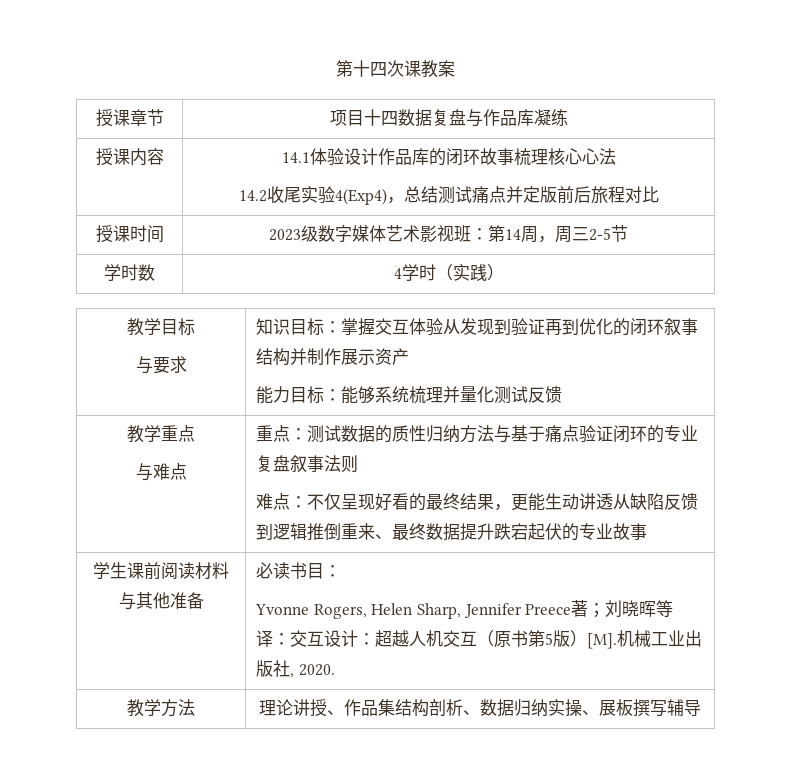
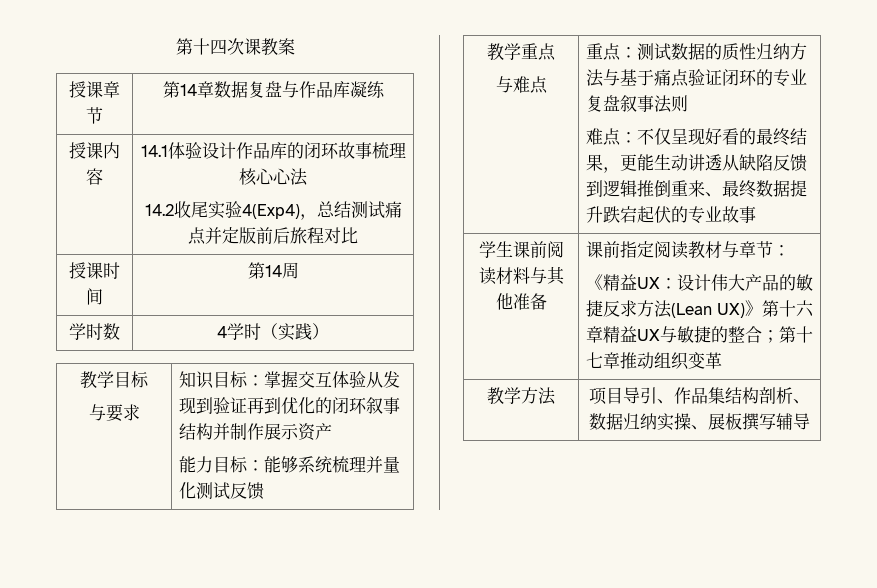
[329,109,398,126] 项目十四 -> [162,81,214,98] 第14章
[269,225,488,242] 2023级数字媒体艺术影视班： -> (103, 296) none
[538,225,628,243] ，周三2-5节 -> (299, 270) none
[256,562,342,579] [255,600,674,619] [256,630,703,649] [256,660,335,678] 必读书目： // Yvonne Rogers, Helen Sharp, Jennifer Preece著；刘晓晖等译：交互设计：超越人机交互（原书第5版）[M].机械工业出版社, 2020. -> [585,241,790,259] [585,274,813,291] [585,300,814,318] [585,326,813,343] [585,352,722,370] 课前指定阅读教材与章节： // 《精益UX：设计伟大产品的敏捷反求方法(Lean UX)》第十六章精益UX与敏捷的整合；第十七章推动组织变革
[259,699,327,717] 理论讲授 -> [589,387,657,405] 项目导引

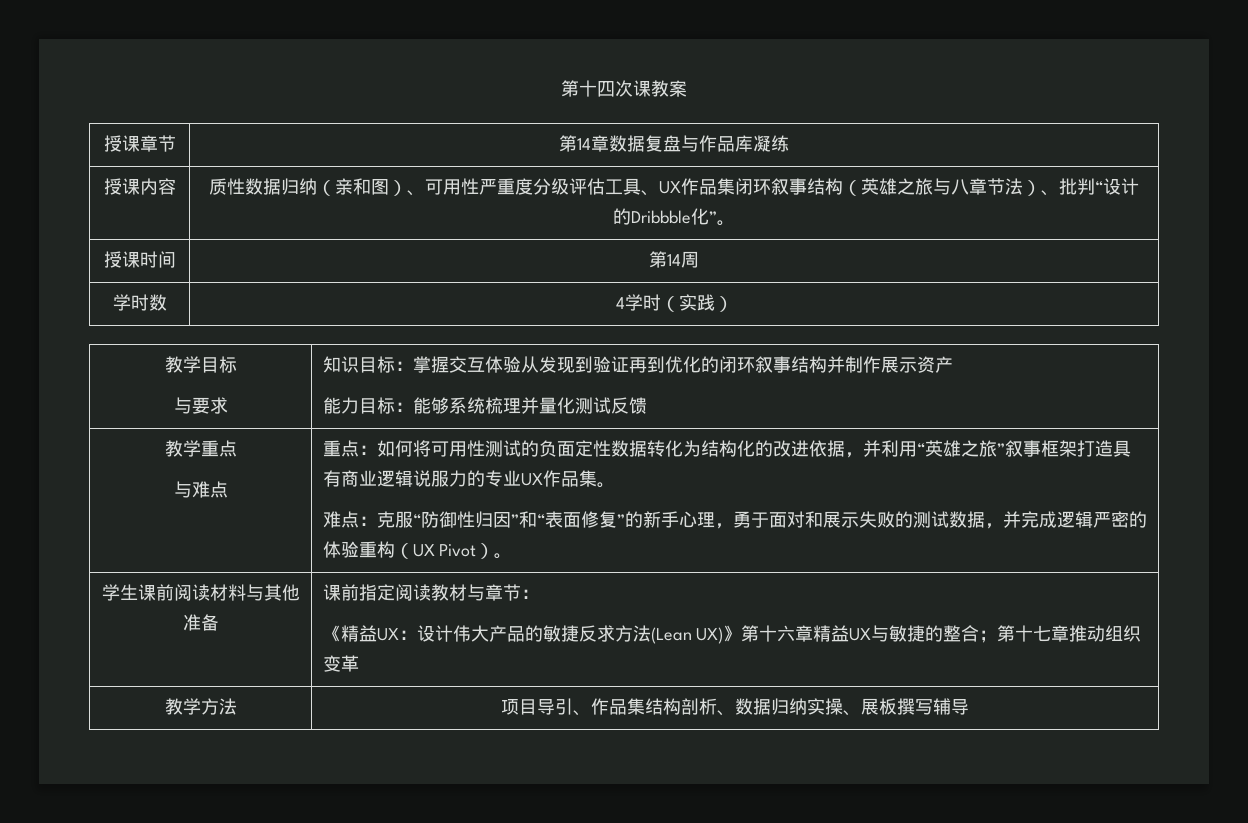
[140,142,406,159] [239,168,308,186] [144,201,402,220] [188,227,358,245] 14.1体验设计作品库的闭环故事梳理核心心法 // 14.2收尾实验4(Exp4)，总结测试痛点并定版前后旅程对比 -> [209,178,1139,196] [613,208,735,226] 质性数据归纳（亲和图）、可用性严重度分级评估工具、UX作品集闭环叙事结构（英雄之旅与八章节法）、批判“设计的Dribbble化”。
[636,43,807,61] [585,69,807,87] [585,95,688,113] [585,128,807,146] [585,154,807,173] [585,180,807,198] [585,206,756,224] 测试数据的质性归纳方法与基于痛点验证闭环的专业复盘叙事法则 // 难点：不仅呈现好看的最终结果，更能生动讲透从缺陷反馈到逻辑推倒重来、最终数据提升跌宕起伏的专业故事 -> [376,440,1131,458] [322,470,615,488] [322,511,1147,529] [322,541,513,559] 如何将可用性测试的负面定性数据转化为结构化的改进依据，并利用“英雄之旅”叙事框架打造具有商业逻辑说服力的专业UX作品集。 // 难点：克服“防御性归因”和“表面修复”的新手心理，勇于面对和展示失败的测试数据，并完成逻辑严密的体验重构（UX Pivot）。

